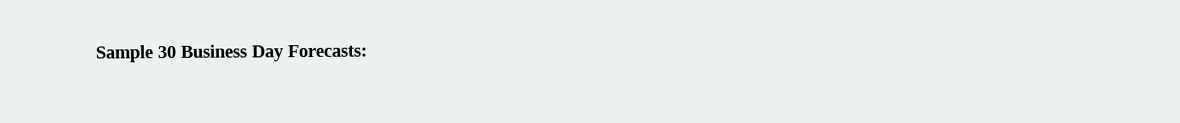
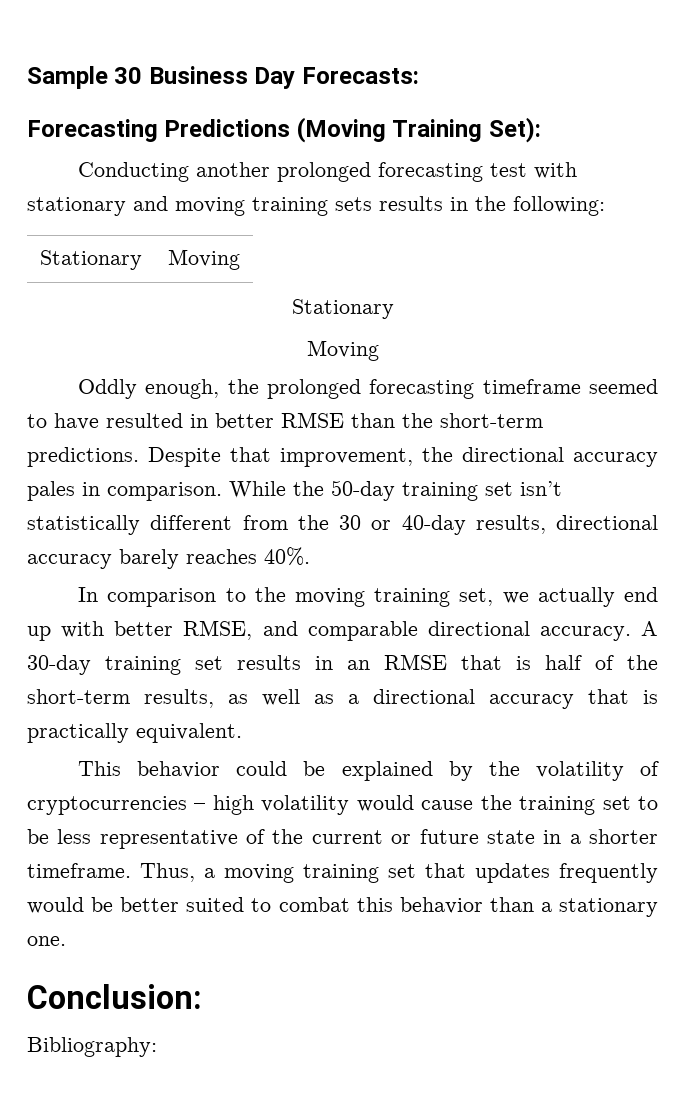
(367, 51) none -> [27,117,541,143] [78,162,578,182] [27,196,605,216] [40,250,142,270] [167,249,240,270] [291,299,394,319] [306,340,379,361] [78,379,658,399] [27,412,543,430] [27,447,658,467] [27,480,562,501] [27,515,658,535] [27,547,310,569] [78,587,658,607] [27,620,658,641] [27,654,658,675] [27,689,658,709] [27,723,242,743] [78,761,659,781] [27,795,659,815] [27,829,659,849] [27,863,658,883] [27,897,659,917] [27,936,66,946] [27,984,202,1009] [27,1037,157,1057] // Forecasting Predictions (Moving Training Set): // Conducting another prolonged forecasting test with stationary and moving training sets results in the following: // Stationary | Moving // Stationary // Moving // Oddly enough, the prolonged forecasting timeframe seemed to have resulted in better RMSE than the short-term predictions. Despite that improvement, the directional accuracy pales in comparison. While the 50-day training set isn’t statistically different from the 30 or 40-day results, directional accuracy barely reaches 40%. // In comparison to the moving training set, we actually end up with better RMSE, and comparable directional accuracy. A 30-day training set results in an RMSE that is half of the short-term results, as well as a directional accuracy that is practically equivalent. // This behavior could be explained by the volatility of cryptocurrencies – high volatility would cause the training set to be less representative of the current or future state in a shorter timeframe. Thus, a moving training set that updates frequently would be better suited to combat this behavior than a stationary one. // Conclusion: // Bibliography:

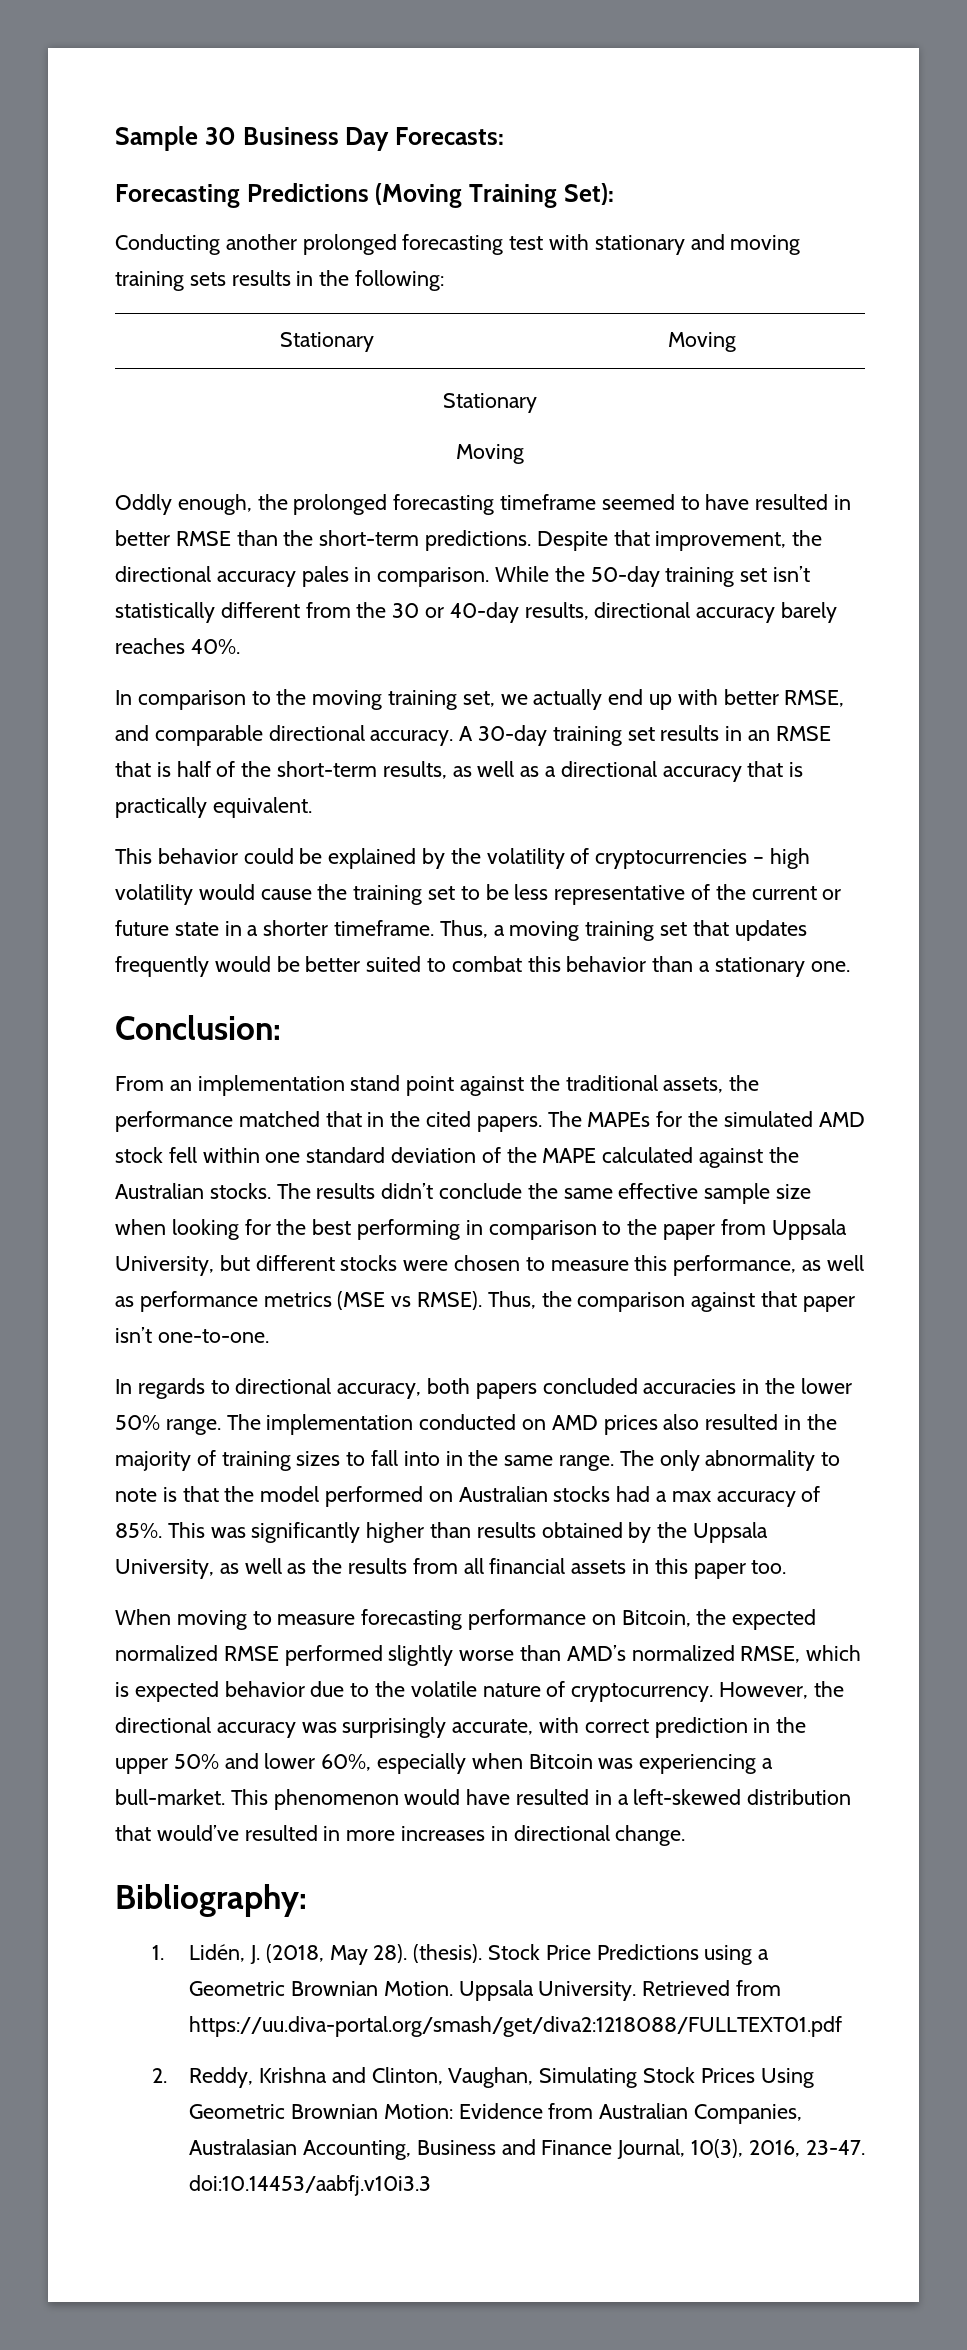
[27,1037,157,1057] Bibliography: -> [115,1075,760,1096] [115,1111,865,1132] [115,1147,799,1168] [115,1183,812,1204] [115,1219,847,1240] [115,1255,864,1276] [115,1291,855,1312] [115,1327,269,1343] [115,1378,852,1399] [115,1414,837,1435] [115,1450,841,1471] [115,1486,821,1507] [115,1522,769,1543] [115,1558,787,1579] [115,1609,817,1630] [115,1645,862,1666] [115,1681,844,1702] [115,1717,807,1738] [115,1753,774,1774] [115,1789,852,1810] [115,1825,686,1846] [115,1884,307,1917] [152,1944,770,1965] [189,1980,781,2001] [189,2016,843,2037] [152,2067,814,2088] [189,2103,802,2124] [189,2139,865,2160] [189,2175,432,2196] From an implementation stand point against the traditional assets, the performance matched that in the cited papers. The MAPEs for the simulated AMD stock fell within one standard deviation of the MAPE calculated against the Australian stocks. The results didn’t conclude the same effective sample size when looking for the best performing in comparison to the paper from Uppsala University, but different stocks were chosen to measure this performance, as well as performance metrics (MSE vs RMSE). Thus, the comparison against that paper isn’t one-to-one. // In regards to directional accuracy, both papers concluded accuracies in the lower 50% range. The implementation conducted on AMD prices also resulted in the majority of training sizes to fall into in the same range. The only abnormality to note is that the model performed on Australian stocks had a max accuracy of 85%. This was significantly higher than results obtained by the Uppsala University, as well as the results from all financial assets in this paper too. // When moving to measure forecasting performance on Bitcoin, the expected normalized RMSE performed slightly worse than AMD’s normalized RMSE, which is expected behavior due to the volatile nature of cryptocurrency. However, the directional accuracy was surprisingly accurate, with correct prediction in the upper 50% and lower 60%, especially when Bitcoin was experiencing a bull-market. This phenomenon would have resulted in a left-skewed distribution that would’ve resulted in more increases in directional change. // Bibliography: // 1. Lidén, J. (2018, May 28). (thesis). Stock Price Predictions using a Geometric Brownian Motion. Uppsala University. Retrieved from https://uu.diva-portal.org/smash/get/diva2:1218088/FULLTEXT01.pdf // 2. Reddy, Krishna and Clinton, Vaughan, Simulating Stock Prices Using Geometric Brownian Motion: Evidence from Australian Companies, Australasian Accounting, Business and Finance Journal, 10(3), 2016, 23-47. doi:10.14453/aabfj.v10i3.3

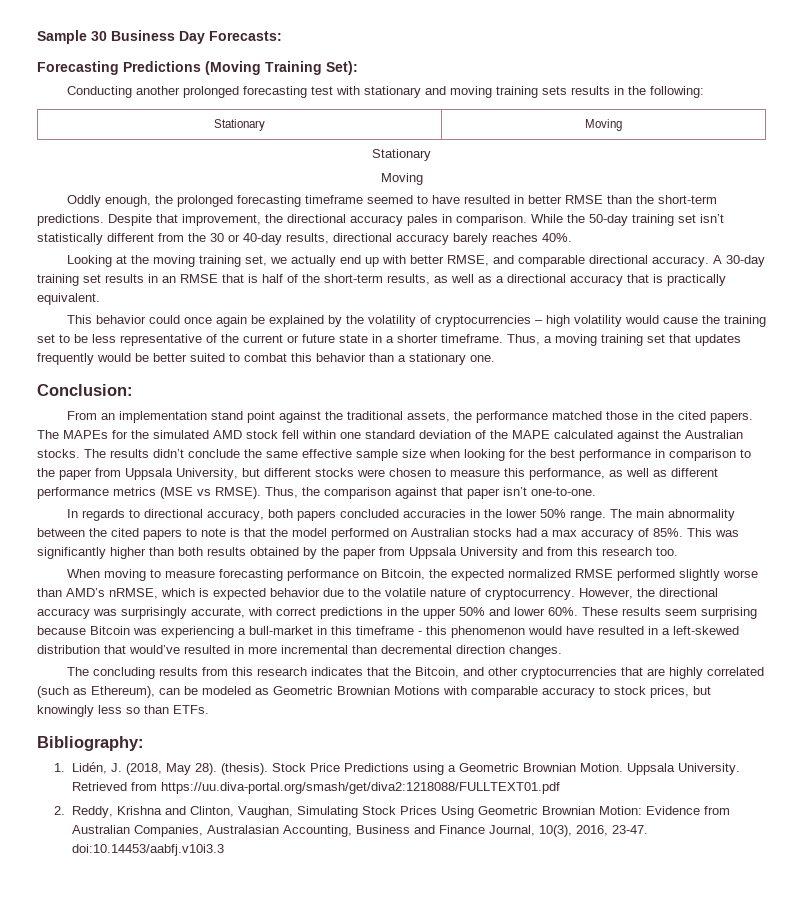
[115,690,271,710] In comparison to -> [66,255,127,267] Looking at
(294, 856) none -> [183,315,247,327] once again
[325,1111,362,1127] that -> [605,411,638,420] those
[357,1219,461,1240] performing -> [579,449,651,461] performance
(134, 1301) none -> [671,468,718,477] different
[266,1414,837,1435] [115,1450,816,1471] implementation conducted on AMD prices also resulted in the majority of training sizes to fall into in the same range. The only abnormality -> [635,509,735,521] [37,528,182,540] main abnormality between the cited papers
(472, 1530) none -> [178,547,203,556] both
[693,1522,769,1543] [115,1558,746,1579] Uppsala University, as well as the results from all financial assets in this paper -> [343,547,652,559] paper from Uppsala University and from this research
[631,1645,801,1663] normalized RMSE, -> [109,588,158,599] nRMSE,
[654,1717,748,1738] prediction -> [320,607,383,619] predictions
[321,1753,774,1774] [115,1789,268,1805] 60%, especially when Bitcoin was experiencing a bull-market. This -> [548,607,757,619] [37,626,447,638] 60%. These results seem surprising because Bitcoin was experiencing a bull-market in this timeframe - this
[401,1825,686,1846] increases in directional change. -> [281,645,562,657] [66,667,764,679] [37,686,711,698] [37,705,209,717] incremental than decremental direction changes. // The concluding results from this research indicates that the Bitcoin, and other cryptocurrencies that are highly correlated (such as Ethereum), can be modeled as Geometric Brownian Motions with comparable accuracy to stock prices, but knowingly less so than ETFs.

